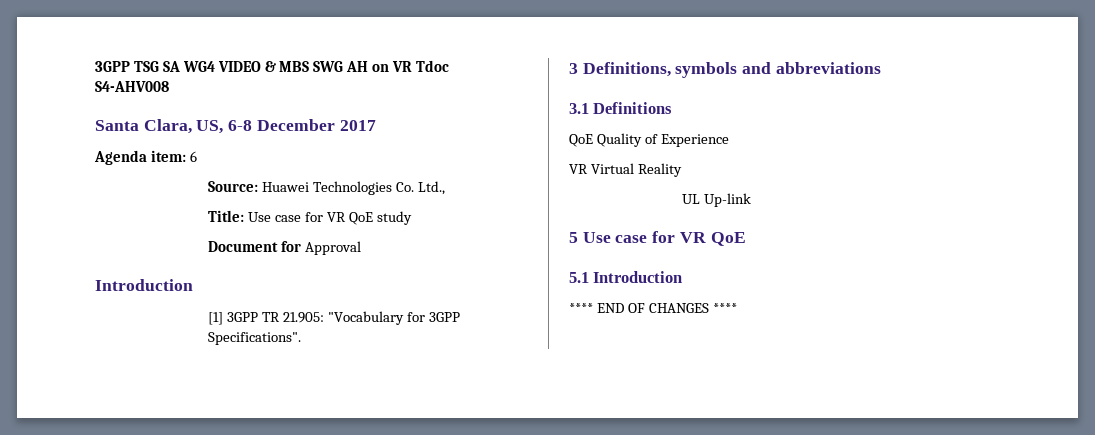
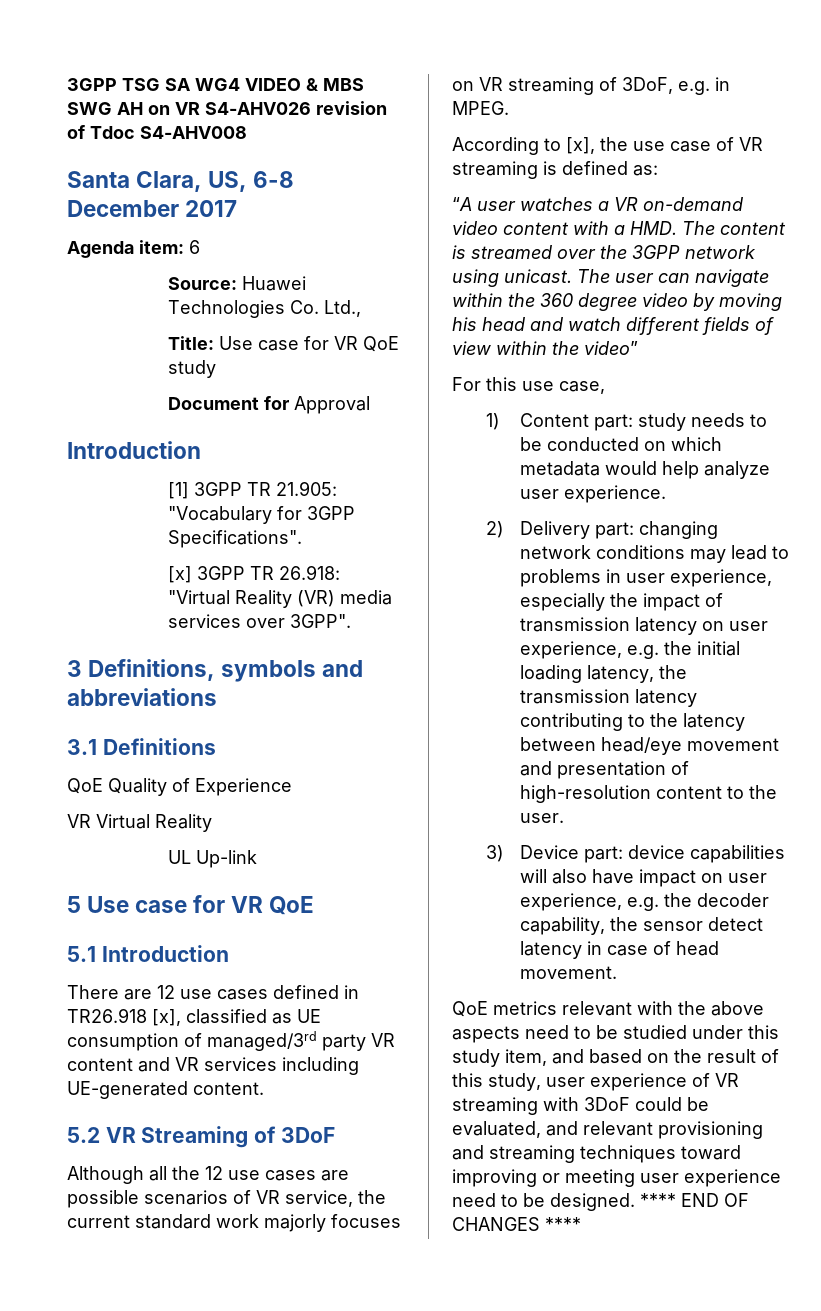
(413, 66) none -> [205,101,387,115] [67,125,85,139] S4-AHV026 revision of
(302, 338) none -> [168,565,341,583] [168,590,393,608] [168,614,352,628] // [x] 3GPP TR 26.918: "Virtual Reality (VR) media services over 3GPP".
(683, 277) none -> [67,985,359,1000] [67,1008,321,1026] [67,1031,395,1051] [67,1057,359,1075] [67,1081,264,1099] [67,1126,335,1148] [67,1166,349,1184] [67,1190,386,1208] [67,1214,401,1232] [452,77,730,95] [452,101,509,115] [452,137,763,155] [452,161,658,179] [452,197,743,211] [452,221,786,235] [452,245,756,259] [452,269,769,287] [452,293,782,311] [452,317,774,335] [452,341,638,355] [452,377,605,394] [485,413,767,431] [519,437,722,451] [519,461,770,479] [519,485,666,503] [485,521,718,539] [519,545,789,563] [519,569,772,587] [519,593,723,611] [519,617,768,635] [519,641,740,659] [519,665,687,683] [519,689,697,707] [519,713,745,731] [519,737,779,755] [519,761,689,779] [519,785,777,803] [519,813,564,823] [485,845,785,863] [519,869,767,887] [519,893,769,911] [519,917,763,935] [519,941,719,959] [519,966,617,979] [452,1001,764,1017] [452,1025,779,1043] [452,1049,779,1067] [452,1073,739,1091] [452,1097,709,1115] [452,1121,763,1139] [452,1145,741,1163] [452,1169,781,1187] [452,1193,635,1211] There are 12 use cases defined in TR26.918 [x], classified as UE consumption of managed/3rd party VR content and VR services including UE-generated content. // 5.2 VR Streaming of 3DoF // Although all the 12 use cases are possible scenarios of VR service, the current standard work majorly focuses on VR streaming of 3DoF, e.g. in MPEG. // According to [x], the use case of VR streaming is defined as: // “A user watches a VR on-demand video content with a HMD. The content is streamed over the 3GPP network using unicast. The user can navigate within the 360 degree video by moving his head and watch different fields of view within the video” // For this use case, // 1) Content part: study needs to be conducted on which metadata would help analyze user experience. // 2) Delivery part: changing network conditions may lead to problems in user experience, especially the impact of transmission latency on user experience, e.g. the initial loading latency, the transmission latency contributing to the latency between head/eye movement and presentation of high-resolution content to the user. // 3) Device part: device capabilities will also have impact on user experience, e.g. the decoder capability, the sensor detect latency in case of head movement. // QoE metrics relevant with the above aspects need to be studied under this study item, and based on the result of this study, user experience of VR streaming with 3DoF could be evaluated, and relevant provisioning and streaming techniques toward improving or meeting user experience need to be designed.

